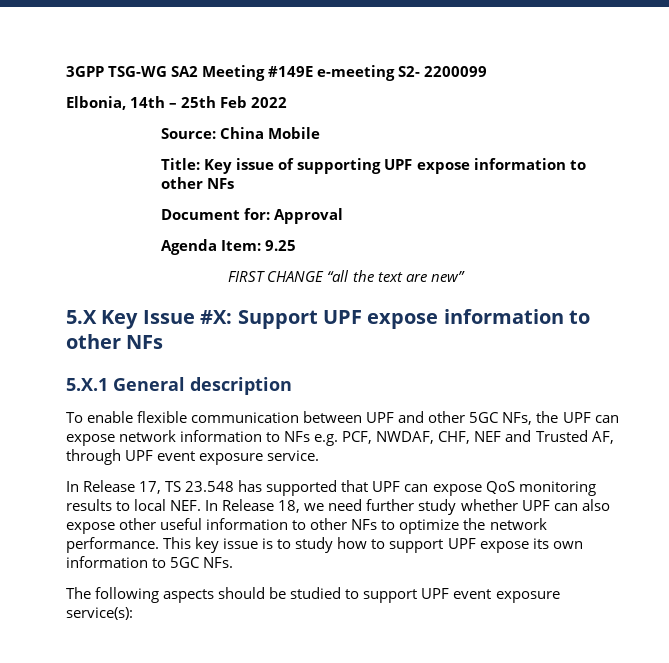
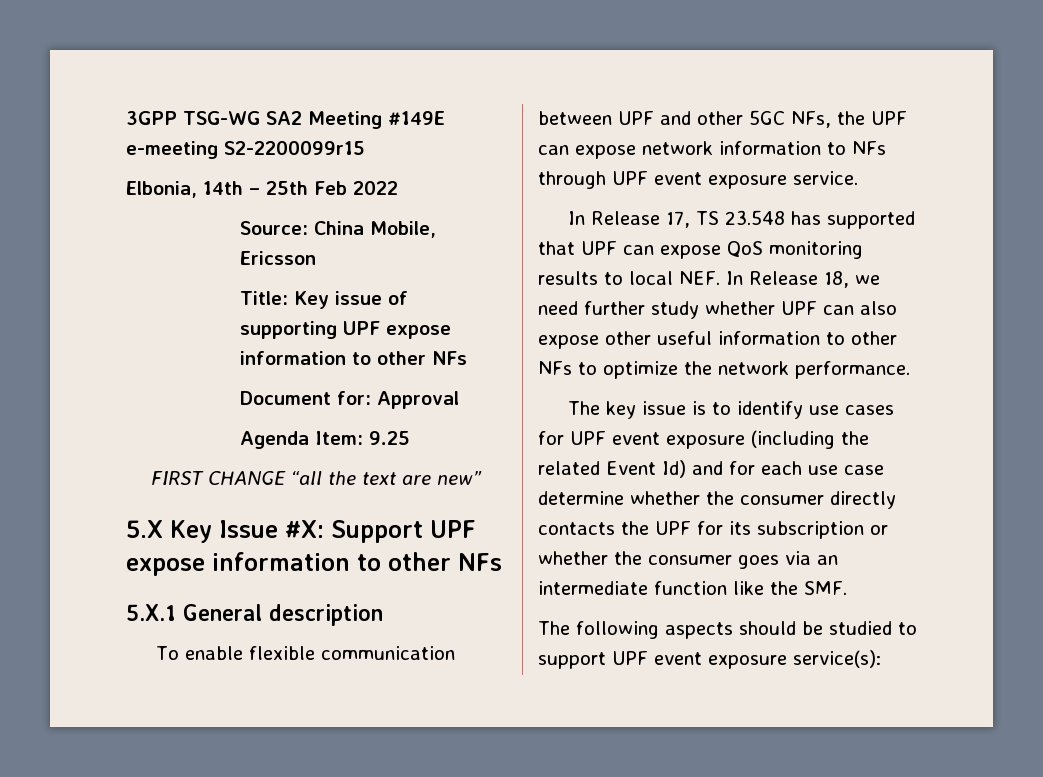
[398,66,488,77] S2- 2200099 -> [224,141,365,155] S2-2200099r15
[268,127,321,139] Mobile -> [369,221,436,238] [239,251,316,265] Mobile, Ericsson
[314,430,614,446] e.g. PCF, NWDAF, CHF, NEF and Trusted AF, -> (886, 148) none
[163,537,192,549] This -> [567,401,600,415] // The
[295,537,583,553] [66,556,234,568] study how to support UPF expose its own information to 5GC NFs. -> [736,401,894,419] [538,430,869,449] [538,460,884,478] [538,491,896,509] [538,521,888,539] [538,551,838,569] [538,581,847,595] identify use cases for UPF event exposure (including the related Event Id) and for each use case determine whether the consumer directly contacts the UPF for its subscription or whether the consumer goes via an intermediate function like the SMF.

